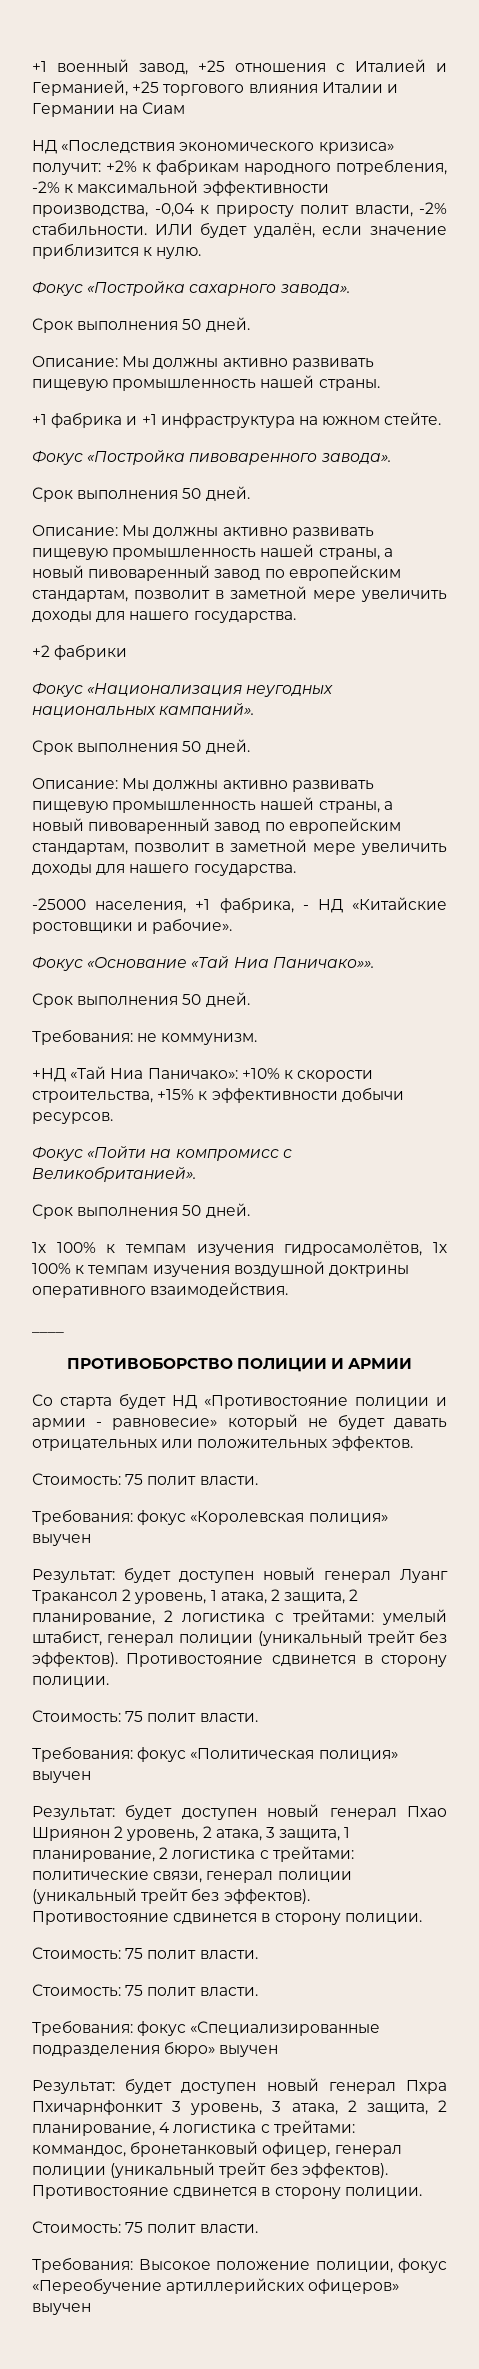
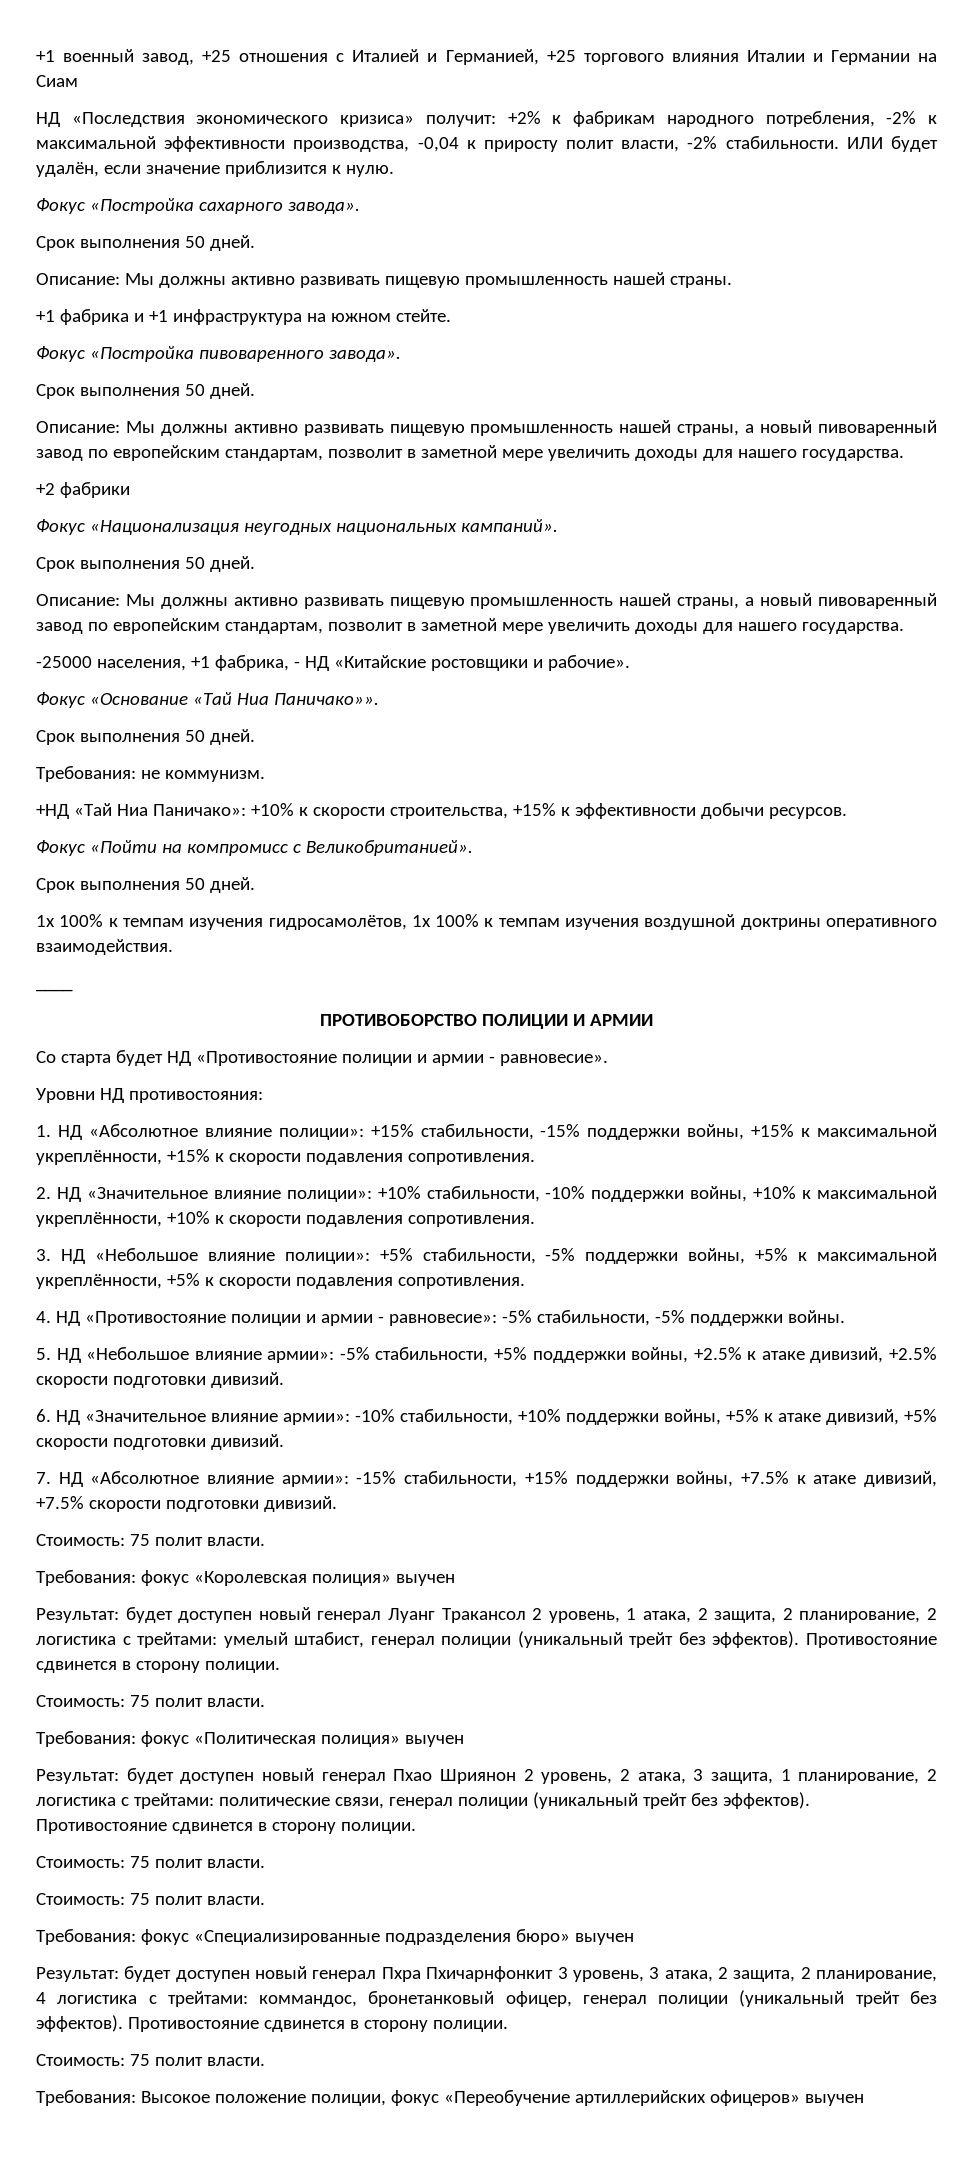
[112,1414,448,1430] [32,1436,413,1451] равновесие» который не будет давать отрицательных или положительных эффектов. -> [499,1054,608,1066] [36,1088,263,1103] [36,1124,937,1140] [36,1149,535,1165] [36,1186,937,1202] [36,1211,535,1227] [36,1248,937,1264] [36,1273,525,1289] [36,1310,845,1326] [36,1347,937,1363] [36,1372,284,1388] [36,1409,937,1425] [36,1434,284,1450] [36,1471,938,1487] [36,1496,337,1512] равновесие». // Уровни НД противостояния: // 1. НД «Абсолютное влияние полиции»: +15% стабильности, -15% поддержки войны, +15% к максимальной укреплённости, +15% к скорости подавления сопротивления. // 2. НД «Значительное влияние полиции»: +10% стабильности, -10% поддержки войны, +10% к максимальной укреплённости, +10% к скорости подавления сопротивления. // 3. НД «Небольшое влияние полиции»: +5% стабильности, -5% поддержки войны, +5% к максимальной укреплённости, +5% к скорости подавления сопротивления. // 4. НД «Противостояние полиции и армии - равновесие»: -5% стабильности, -5% поддержки войны. // 5. НД «Небольшое влияние армии»: -5% стабильности, +5% поддержки войны, +2.5% к атаке дивизий, +2.5% скорости подготовки дивизий. // 6. НД «Значительное влияние армии»: -10% стабильности, +10% поддержки войны, +5% к атаке дивизий, +5% скорости подготовки дивизий. // 7. НД «Абсолютное влияние армии»: -15% стабильности, +15% поддержки войны, +7.5% к атаке дивизий, +7.5% скорости подготовки дивизий.

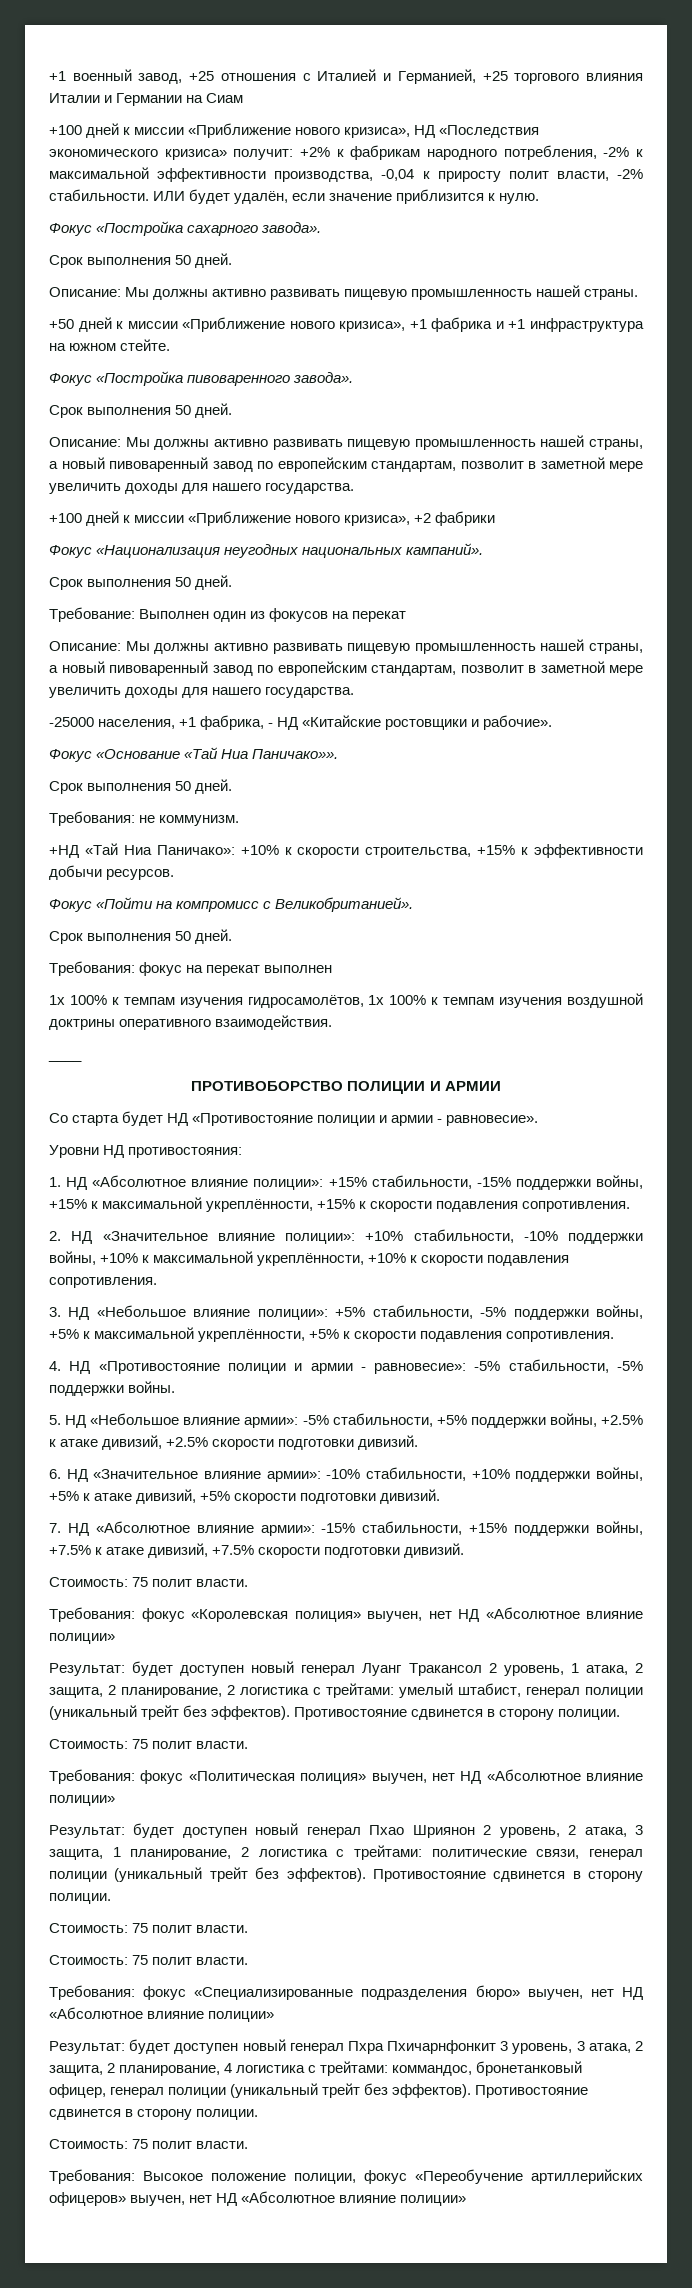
(78, 81) none -> [49,123,411,138] +100 дней к миссии «Приближение нового кризиса»,
(732, 282) none -> [49,317,406,332] +50 дней к миссии «Приближение нового кризиса»,
(904, 455) none -> [49,511,411,526] +100 дней к миссии «Приближение нового кризиса»,
(255, 564) none -> [49,607,407,622] // Требование: Выполнен один из фокусов на перекат
(255, 885) none -> [49,961,333,976] // Требования: фокус на перекат выполнен
[395,1574,455,1586] выучен -> [367,1607,643,1622] [49,1633,115,1644] выучен, нет НД «Абсолютное влияние полиции»
[404,1735,464,1747] выучен -> [371,1769,643,1784] [49,1795,115,1806] выучен, нет НД «Абсолютное влияние полиции»
[574,1933,634,1945] выучен -> [527,1987,643,2000] [49,2007,275,2022] выучен, нет НД «Абсолютное влияние полиции»
[804,2094,864,2106] выучен -> [130,2191,467,2206] выучен, нет НД «Абсолютное влияние полиции»

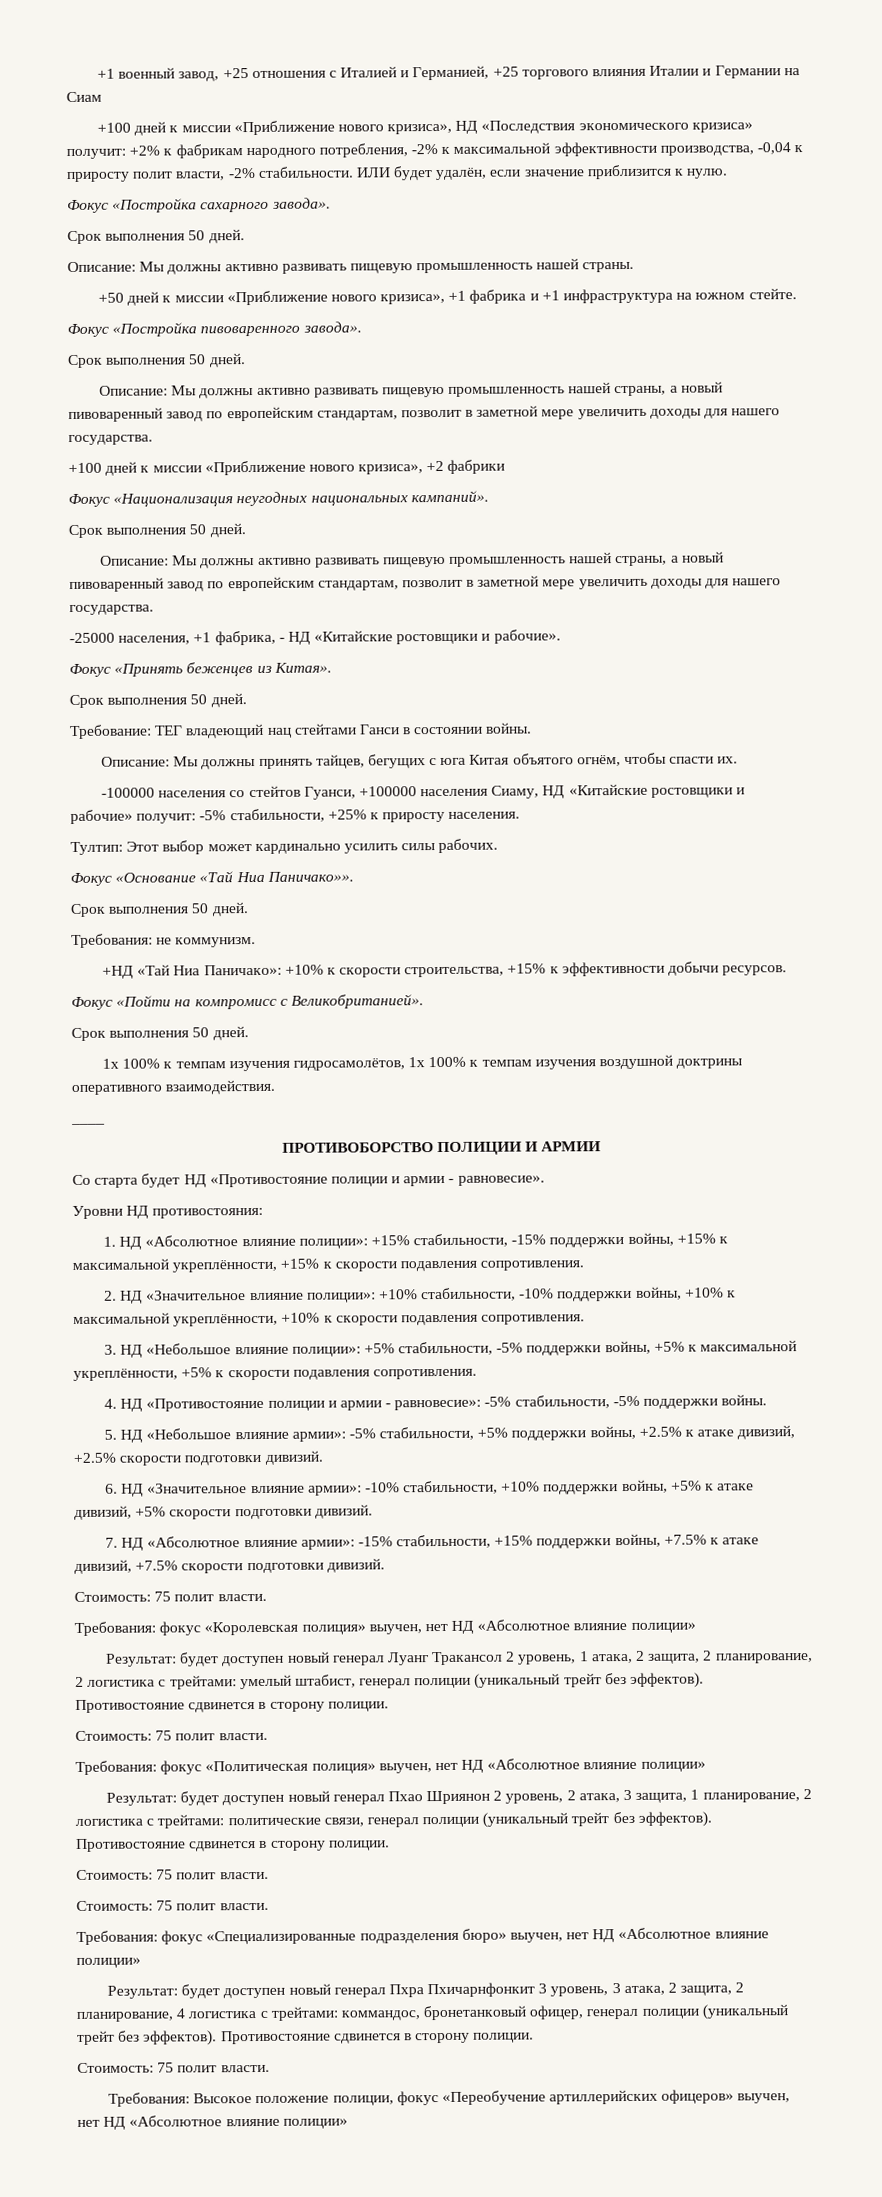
[49,607,407,622] // Требование: Выполнен один из фокусов на перекат -> (246, 530) none
(553, 722) none -> [69,662,332,678] [69,693,247,709] [69,722,533,740] [100,752,739,770] [100,783,746,800] [70,808,521,825] [70,838,499,856] // Фокус «Принять беженцев из Китая». // Срок выполнения 50 дней. // Требование: ТЕГ владеющий нац стейтами Ганси в состоянии войны. // Описание: Мы должны принять тайцев, бегущих с юга Китая объятого огнём, чтобы спасти их. // -100000 населения со стейтов Гуанси, +100000 населения Сиаму, НД «Китайские ростовщики и рабочие» получит: -5% стабильности, +25% к приросту населения. // Тултип: Этот выбор может кардинально усилить силы рабочих.
[49,961,333,976] // Требования: фокус на перекат выполнен -> (249, 1033) none

